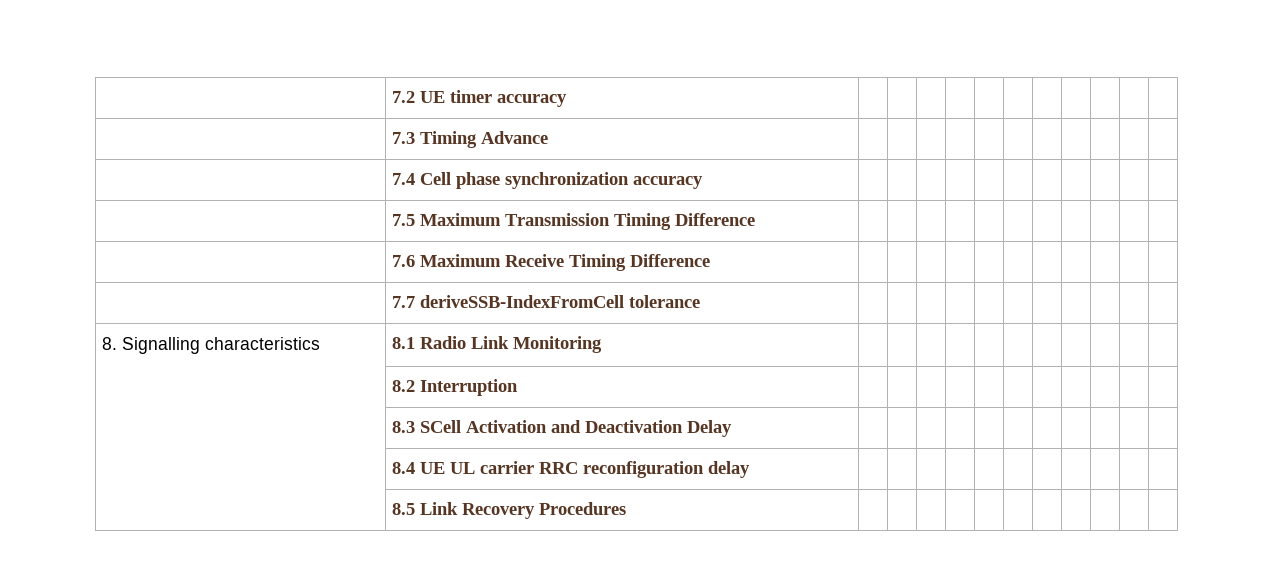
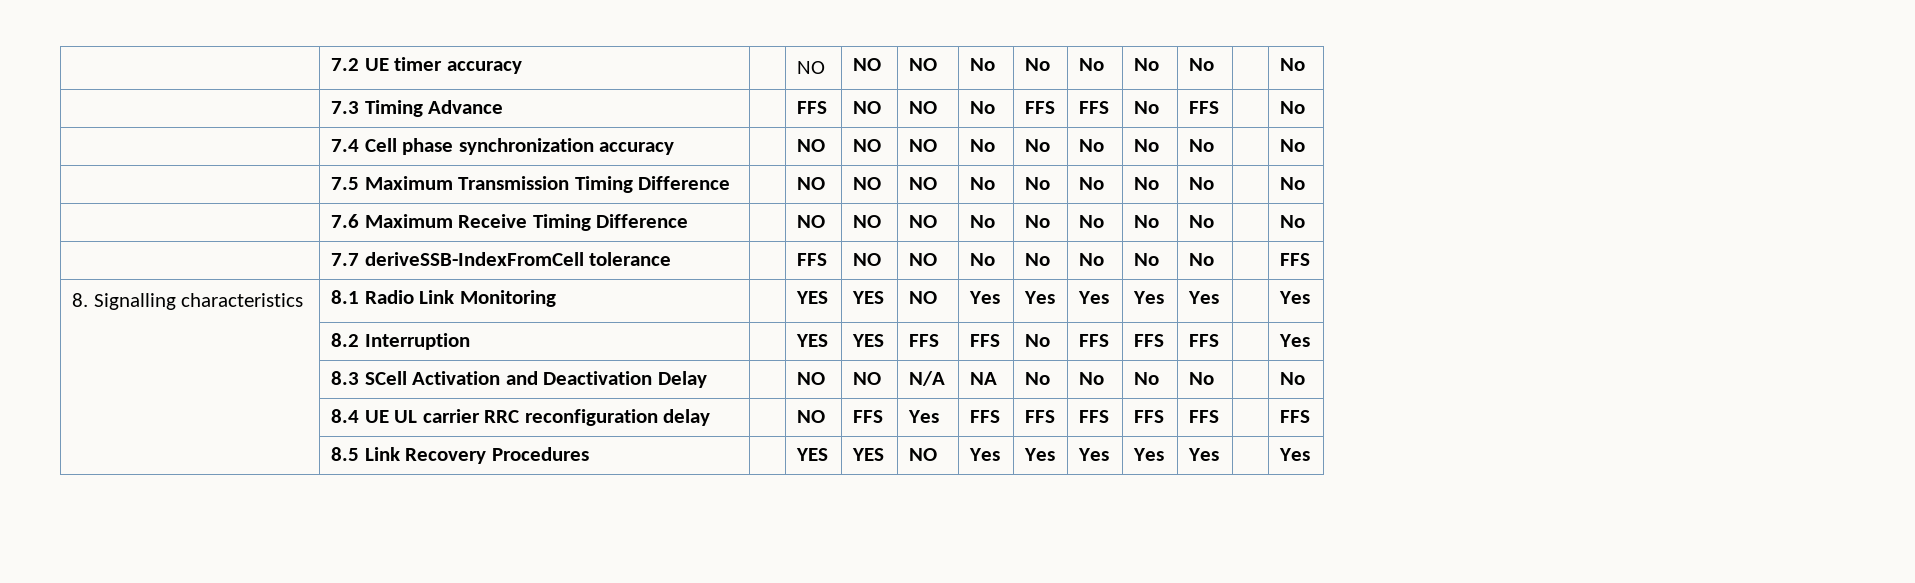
[392,131,549,148] | | | | | | | | | // | 7.3 Timing Advance | | | | | | | | | | | -> [796,61,825,74] [852,58,881,71] [908,58,937,71] [969,58,995,71] [1024,58,1050,71] [1078,58,1104,71] [1133,58,1159,71] [1188,58,1214,71] [1279,58,1305,71] [330,100,504,117] [796,101,827,114] [852,101,881,114] [908,101,937,114] [969,101,995,114] [1024,101,1055,114] [1078,101,1109,114] [1133,101,1159,114] [1188,101,1219,114] [1279,101,1305,114] NO | NO | NO | No | No | No | No | No | | No // | 7.3 Timing Advance | | FFS | NO | NO | No | FFS | FFS | No | FFS | | No
(704, 182) | | | | | | | | | -> [796,139,825,152] [852,139,881,152] [908,139,937,152] [969,139,995,152] [1024,139,1050,152] [1078,139,1104,152] [1133,139,1159,152] [1188,139,1214,152] [1279,139,1305,152] NO | NO | NO | No | No | No | No | No | | No
(756, 219) | | | | | | | | | -> [796,177,825,190] [852,177,881,190] [908,177,937,190] [969,177,995,190] [1024,177,1050,190] [1078,177,1104,190] [1133,177,1159,190] [1188,177,1214,190] [1279,177,1305,190] NO | NO | NO | No | No | No | No | No | | No
[392,295,701,308] | | | | | | | | | // | 7.7 deriveSSB-IndexFromCell tolerance | | | | | | | | | | | -> [796,215,825,228] [852,215,881,228] [908,215,937,228] [969,215,995,228] [1024,215,1050,228] [1078,215,1104,228] [1133,215,1159,228] [1188,215,1214,228] [1279,215,1305,228] [330,252,672,266] [796,253,827,266] [852,253,881,266] [908,253,937,266] [969,253,995,266] [1024,253,1050,266] [1078,253,1104,266] [1133,253,1159,266] [1188,253,1214,266] [1279,253,1310,266] NO | NO | NO | No | No | No | No | No | | No // | 7.7 deriveSSB-IndexFromCell tolerance | | FFS | NO | NO | No | No | No | No | No | | FFS
[392,379,519,396] | | | | | | | | | // | 8.2 Interruption | | | | | | | | | | | -> [795,291,828,304] [851,291,884,304] [908,291,937,304] [968,291,1000,304] [1023,291,1055,304] [1077,291,1109,304] [1132,291,1164,304] [1187,291,1219,304] [1278,291,1310,304] [330,333,470,350] [795,334,828,347] [851,334,884,347] [908,334,939,347] [969,334,1000,347] [1024,334,1050,347] [1078,334,1109,347] [1133,334,1164,347] [1188,334,1219,347] [1278,334,1310,347] YES | YES | NO | Yes | Yes | Yes | Yes | Yes | | Yes // | 8.2 Interruption | | YES | YES | FFS | FFS | No | FFS | FFS | FFS | | Yes
(733, 428) | | | | | | | | | -> [796,372,825,385] [852,372,881,385] [908,371,945,386] [969,372,997,385] [1024,372,1050,385] [1078,372,1104,385] [1133,372,1159,385] [1188,372,1214,385] [1279,372,1305,385] NO | NO | N/A | NA | No | No | No | No | | No
[392,502,627,519] | | | | | | | | | // | 8.5 Link Recovery Procedures | | | | | | | | | | | -> [796,410,825,423] [852,410,883,423] [907,410,939,423] [969,410,1000,423] [1024,410,1055,423] [1078,410,1109,423] [1133,410,1164,423] [1188,410,1219,423] [1279,410,1310,423] [330,447,589,464] [795,448,828,461] [851,448,884,461] [908,448,937,461] [968,448,1000,461] [1023,448,1055,461] [1077,448,1109,461] [1132,448,1164,461] [1187,448,1219,461] [1278,448,1310,461] NO | FFS | Yes | FFS | FFS | FFS | FFS | FFS | | FFS // | 8.5 Link Recovery Procedures | | YES | YES | NO | Yes | Yes | Yes | Yes | Yes | | Yes

